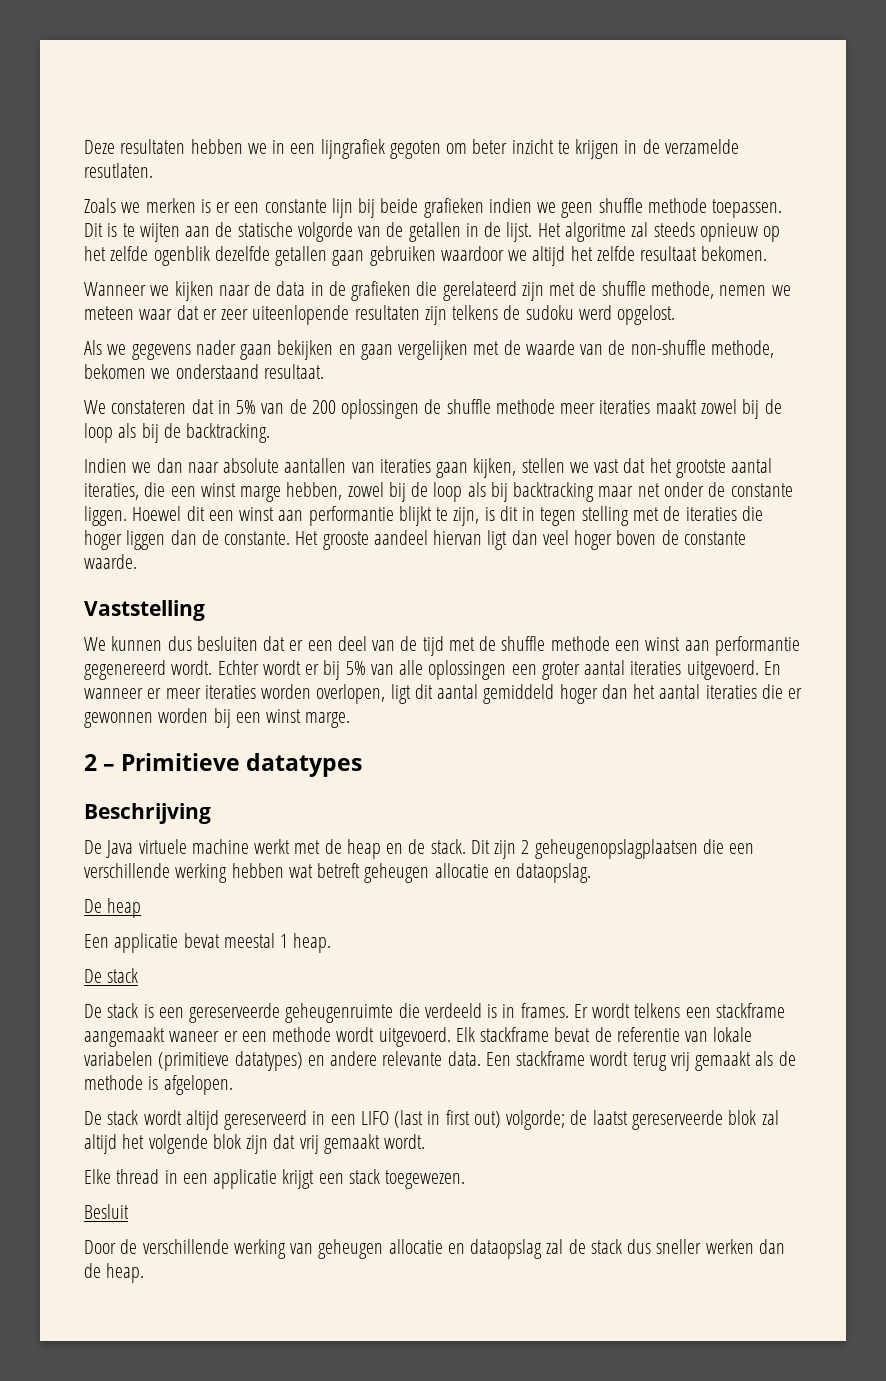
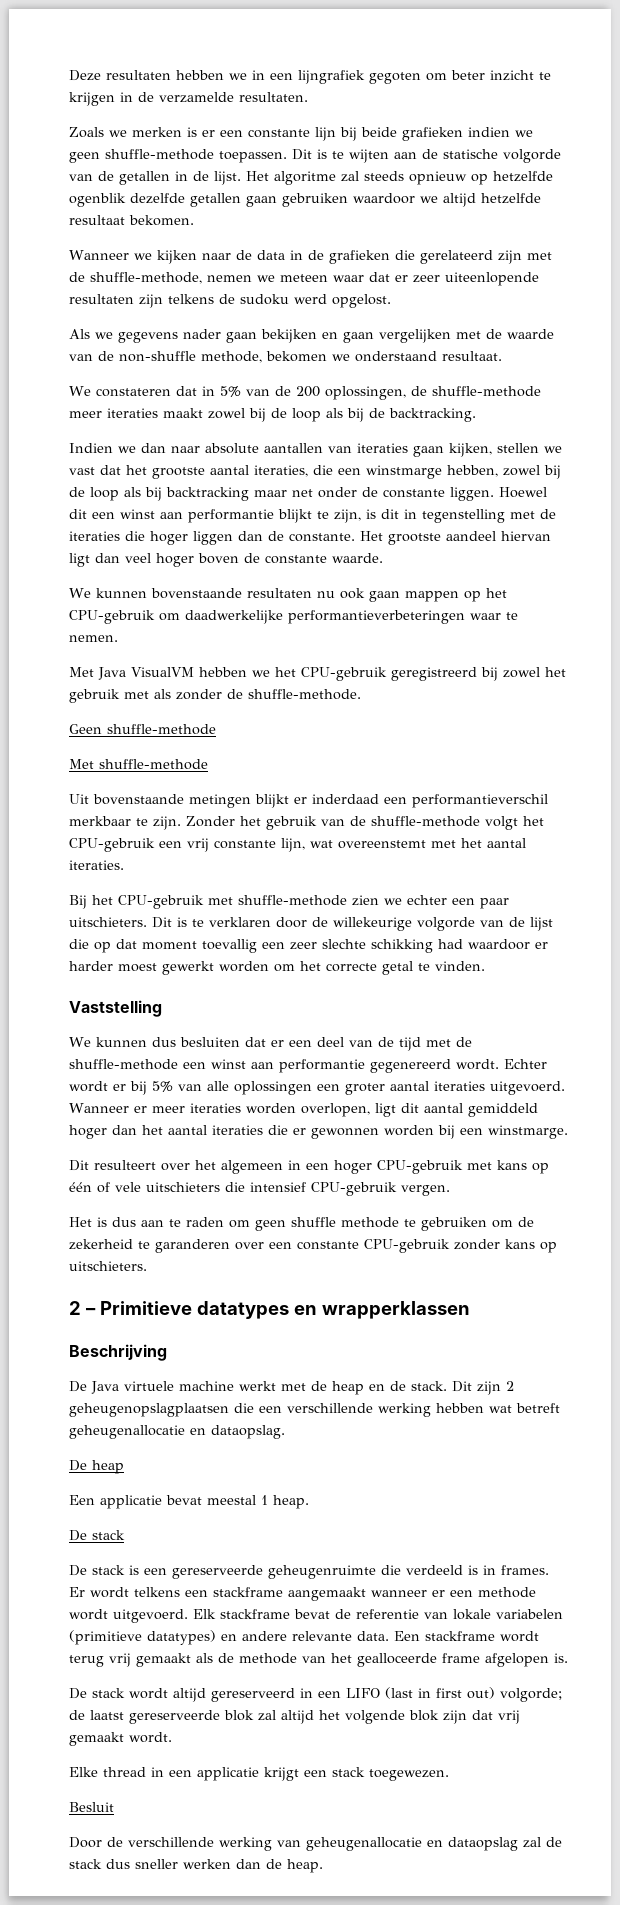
[84,163,153,178] resutlaten. -> [239,92,308,102] resultaten.
[598,198,707,213] shuffle methode -> [105,149,214,160] shuffle-methode
[84,246,149,261] het zelfde -> [493,171,553,182] hetzelfde
[570,246,635,261] het zelfde -> [481,193,541,204] hetzelfde
[601,281,714,299] shuffle methode, -> [90,272,202,284] shuffle-methode,
[341,399,555,419] oplossingen de shuffle methode -> [324,386,541,400] oplossingen, de shuffle-methode
[200,483,282,502] winst marge -> [366,465,442,479] winstmarge
[540,506,629,526] tegen stelling -> [422,509,505,523] tegenstelling
[322,531,369,550] grooste -> [388,533,441,545] grootste
(137, 561) none -> [69,588,507,602] [69,610,518,624] [69,635,118,642] [69,667,566,681] [69,689,361,703] [69,724,216,735] [69,759,208,770] [69,794,548,808] [69,816,544,830] [69,838,526,852] [69,860,124,870] [69,895,509,909] [69,917,553,931] [69,939,548,953] [69,961,485,975] // We kunnen bovenstaande resultaten nu ook gaan mappen op het CPU-gebruik om daadwerkelijke performantieverbeteringen waar te nemen. // Met Java VisualVM hebben we het CPU-gebruik geregistreerd bij zowel het gebruik met als zonder de shuffle-methode. // Geen shuffle-methode // Met shuffle-methode // Uit bovenstaande metingen blijkt er inderdaad een performantieverschil merkbaar te zijn. Zonder het gebruik van de shuffle-methode volgt het CPU-gebruik een vrij constante lijn, wat overeenstemt met het aantal iteraties. // Bij het CPU-gebruik met shuffle-methode zien we echter een paar uitschieters. Dit is te verklaren door de willekeurige volgorde van de lijst die op dat moment toevallig een zeer slechte schikking had waardoor er harder moest gewerkt worden om het correcte getal te vinden.
[501,636,610,651] shuffle methode -> [69,1059,178,1070] shuffle-methode
[763,661,781,675] [84,688,143,699] En wanneer -> [69,1103,129,1113] Wanneer
[266,709,351,728] winst marge. -> [488,1125,568,1139] [69,1160,549,1174] [69,1182,450,1196] [69,1217,534,1231] [69,1239,557,1253] [69,1261,147,1271] winstmarge. // Dit resulteert over het algemeen in een hoger CPU-gebruik met kans op één of vele uitschieters die intensief CPU-gebruik vergen. // Het is dus aan te raden om geen shuffle methode te gebruiken om de zekerheid te garanderen over een constante CPU-gebruik zonder kans op uitschieters.
(363, 765) none -> [293,1301,470,1319] en wrapperklassen
[364,863,489,883] geheugen allocatie -> [69,1425,185,1439] geheugenallocatie
[169,1031,220,1042] waneer -> [371,1590,427,1597] wanneer
[148,1075,233,1095] is afgelopen. -> [302,1653,568,1667] van het gealloceerde frame afgelopen is.
[318,1239,443,1259] geheugen allocatie -> [306,1837,422,1851] geheugenallocatie

